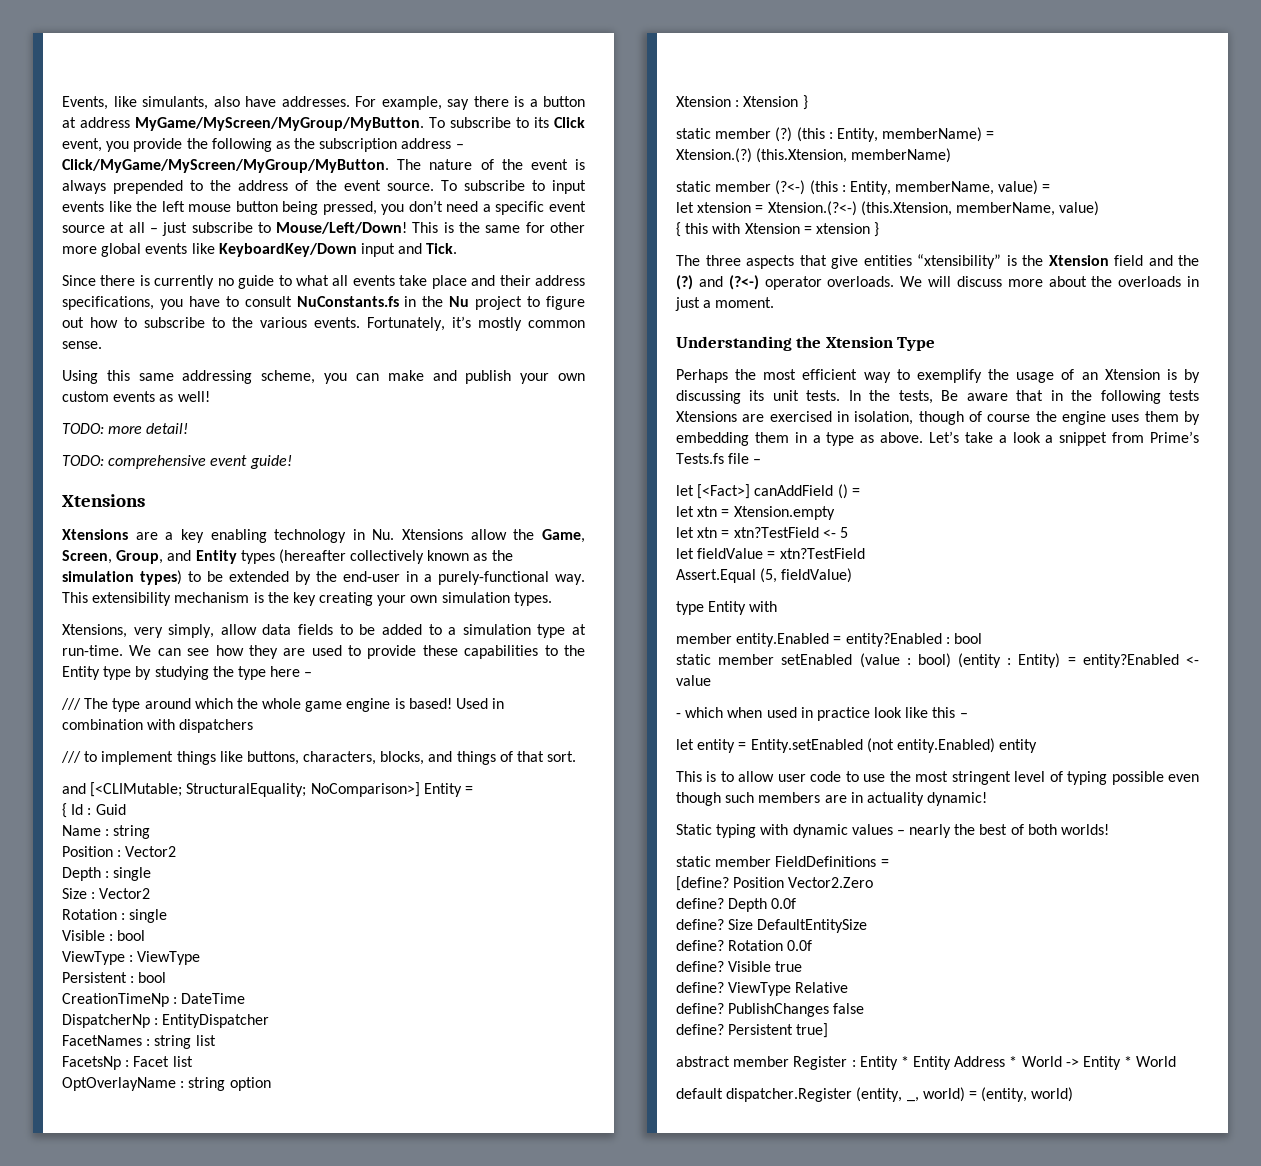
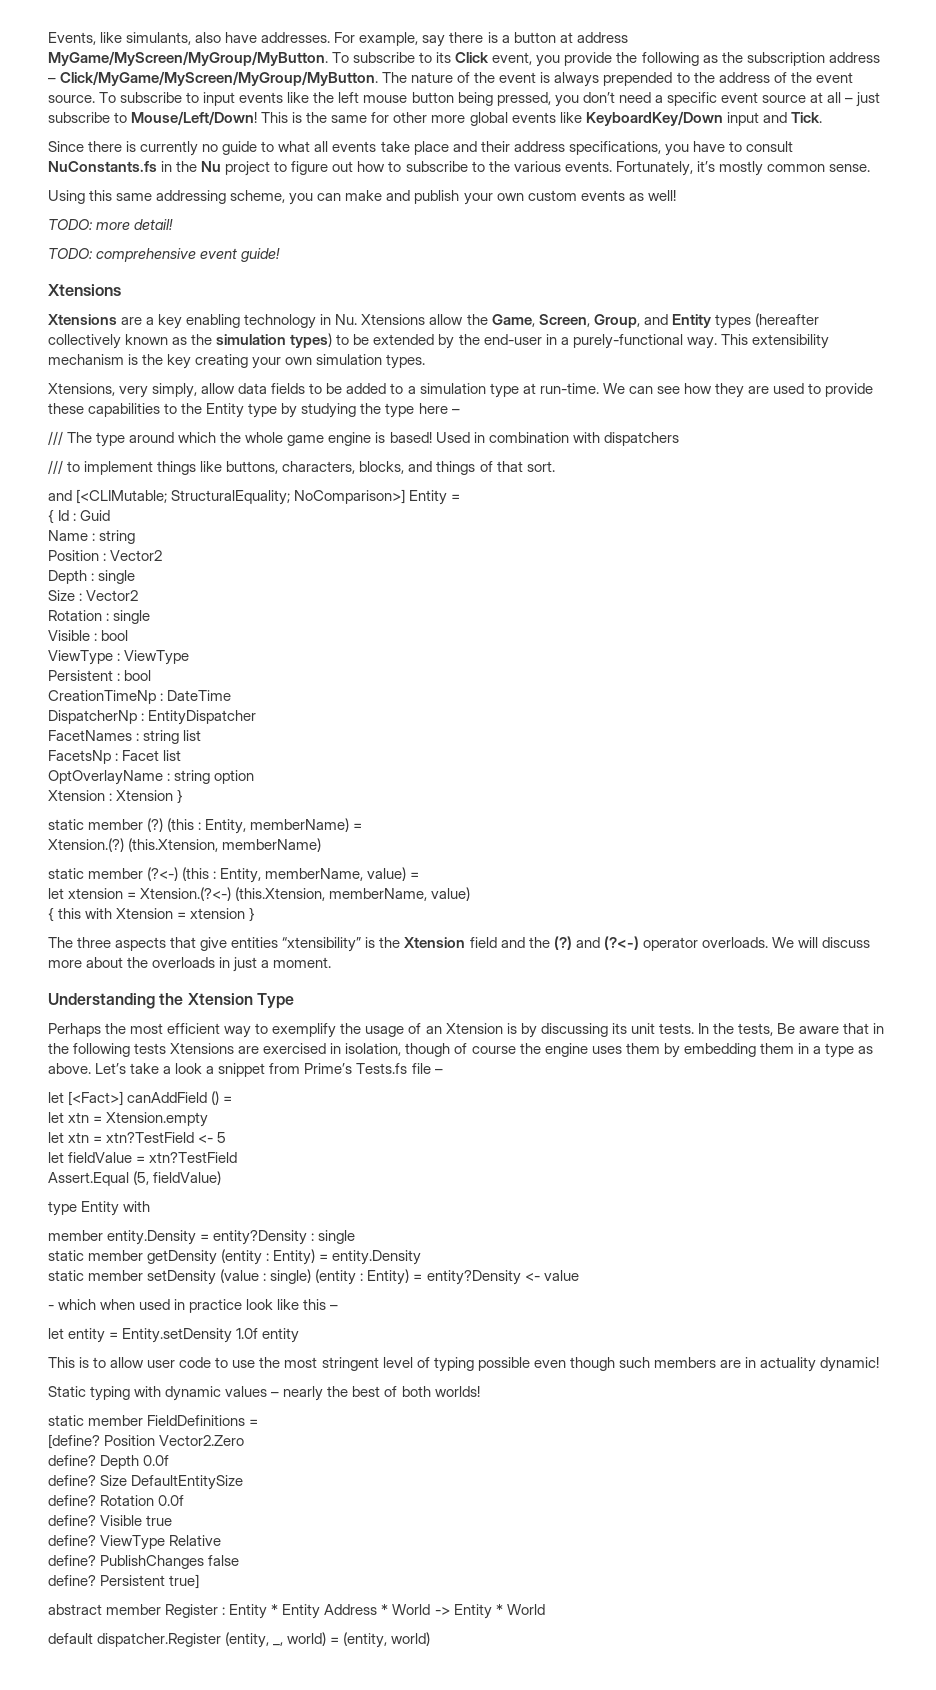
[736,633,982,647] [676,653,1179,668] entity.Enabled = entity?Enabled : bool // static member setEnabled (value : bool) (entity : Entity) = entity?Enabled -> [107,1230,356,1245] [48,1249,422,1265] [48,1269,521,1285] entity.Density = entity?Density : single // static member getDensity (entity : Entity) = entity.Density // static member setDensity (value : single) (entity : Entity) = entity?Density
[750,738,995,753] Entity.setEnabled (not entity.Enabled) -> [122,1328,259,1343] Entity.setDensity 1.0f

